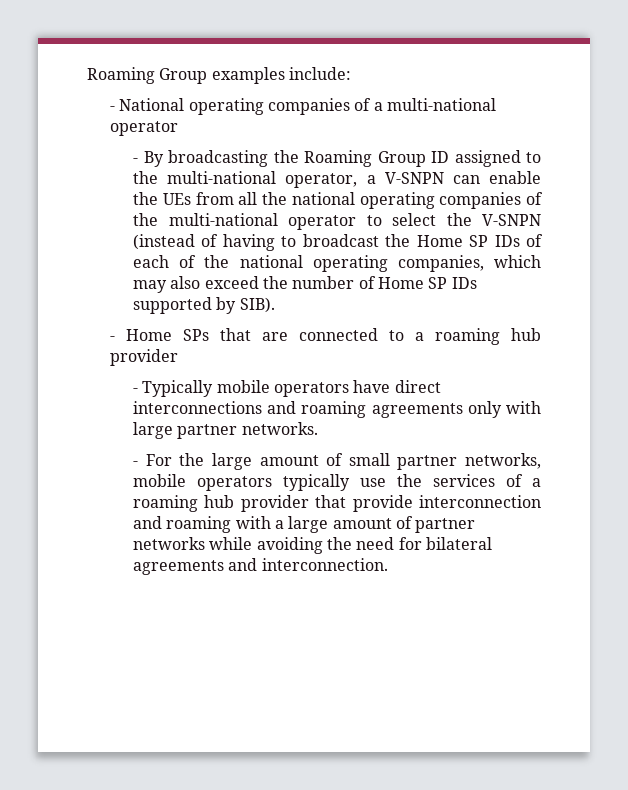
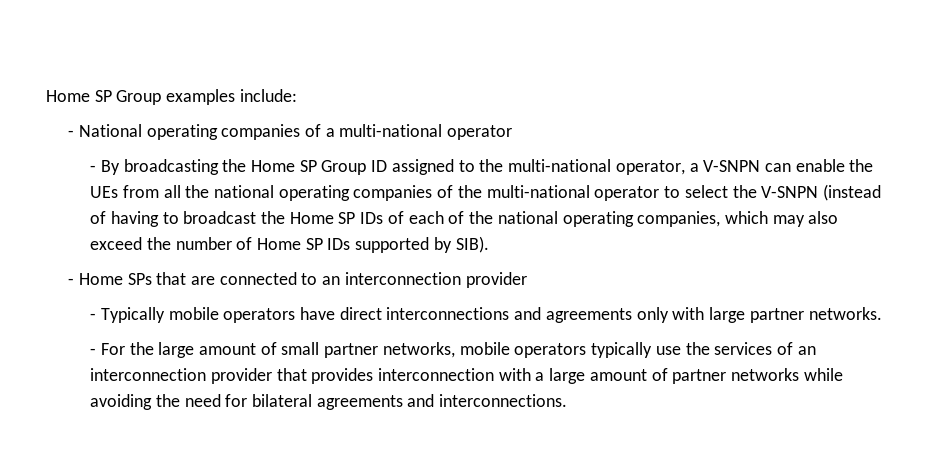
[87,67,155,84] Roaming -> [46,90,112,102] Home SP
[304,150,373,167] Roaming -> [251,160,317,172] Home SP
[415,328,541,345] a roaming hub -> [322,272,461,285] an interconnection
[301,401,367,418] roaming -> (542, 313) none
[532,478,541,487] [133,495,541,512] [133,516,232,533] a roaming hub provider that provide interconnection and roaming -> [797,346,816,355] [90,368,495,384] an interconnection provider that provides interconnection
[261,558,388,571] interconnection. -> [439,394,568,407] interconnections.

